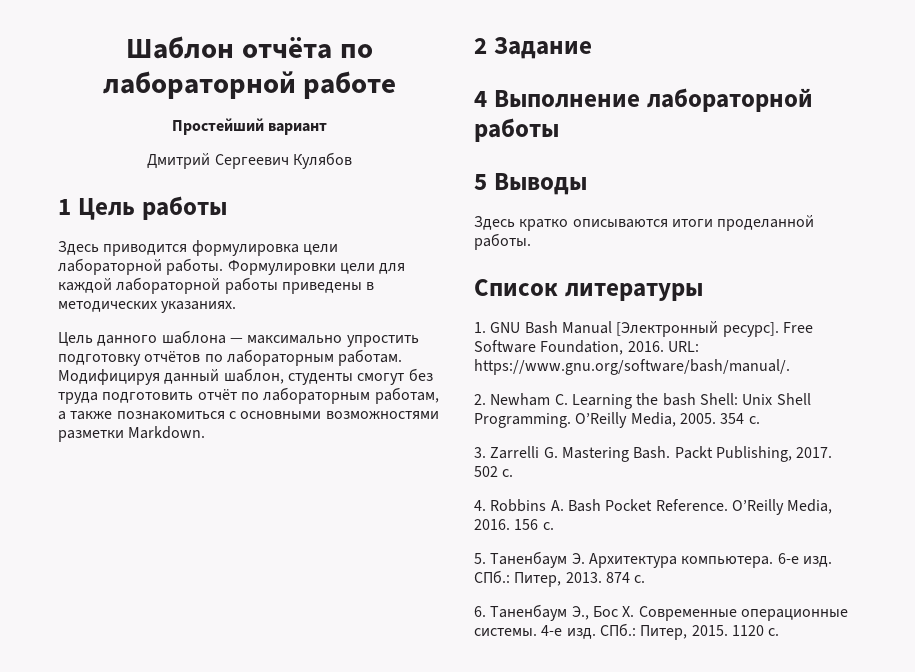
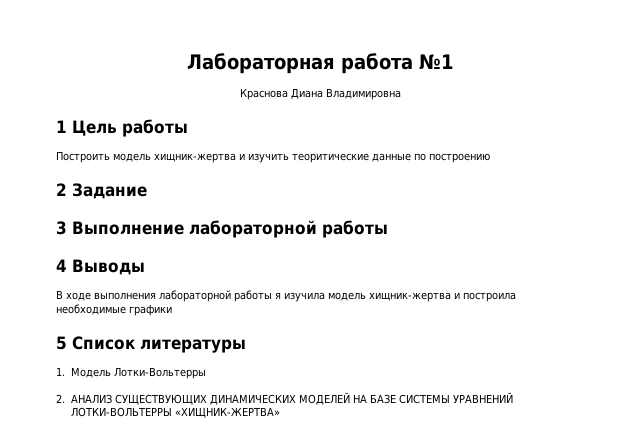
[126,36,373,59] [102,71,397,99] [171,118,328,135] [147,152,352,169] [58,196,227,220] [58,240,338,256] [58,258,406,275] [58,277,375,294] [58,301,237,313] [58,330,419,347] [58,349,403,366] [58,368,433,385] [58,387,439,404] [58,411,439,420] [58,426,206,442] Шаблон отчёта по лабораторной работе // Простейший вариант // Дмитрий Сергеевич Кулябов // 1 Цель работы // Здесь приводится формулировка цели лабораторной работы. Формулировки цели для каждой лабораторной работы приведены в методических указаниях. // Цель данного шаблона — максимально упростить подготовку отчётов по лабораторным работам. Модифицируя данный шаблон, студенты смогут без труда подготовить отчёт по лабораторным работам, а также познакомиться с основными возможностями разметки Markdown. -> [187,53,454,74] [240,88,401,100] [56,119,188,137] [56,151,490,163] Лабораторная работа №1 // Краснова Диана Владимировна // 1 Цель работы // Построить модель хищник-жертва и изучить теоритические данные по построению
[474,91,487,107] 4 -> [56,221,67,235] 3
[474,174,487,190] 5 -> [56,259,67,272] 4
[474,215,815,231] [474,233,531,250] [474,279,703,301] [474,321,813,337] [474,340,699,355] [474,359,790,375] [474,393,811,409] [474,412,760,428] [474,446,833,462] [474,466,514,477] [474,499,833,515] [474,519,554,530] [474,551,832,568] [474,570,646,587] [474,604,848,621] [474,623,780,640] Здесь кратко описываются итоги проделанной работы. // Список литературы // 1. GNU Bash Manual [Электронный ресурс]. Free Software Foundation, 2016. URL: https://www.gnu.org/software/bash/manual/. // 2. Newham C. Learning the bash Shell: Unix Shell Programming. O’Reilly Media, 2005. 354 с. // 3. Zarrelli G. Mastering Bash. Packt Publishing, 2017. 502 с. // 4. Robbins A. Bash Pocket Reference. O’Reilly Media, 2016. 156 с. // 5. Таненбаум Э. Архитектура компьютера. 6-е изд. СПб.: Питер, 2013. 874 с. // 6. Таненбаум Э., Бос Х. Современные операционные системы. 4-е изд. СПб.: Питер, 2015. 1120 с. -> [56,290,516,302] [56,304,172,316] [56,336,246,353] [56,367,206,379] [56,392,513,405] [70,407,280,418] В ходе выполнения лабораторной работы я изучила модель хищник-жертва и построила необходимые графики // 5 Список литературы // 1. Модель Лотки-Вольтерры // 2. АНАЛИЗ СУЩЕСТВУЮЩИХ ДИНАМИЧЕСКИХ МОДЕЛЕЙ НА БАЗЕ СИСТЕМЫ УРАВНЕНИЙ ЛОТКИ-ВОЛЬТЕРРЫ «ХИЩНИК-ЖЕРТВА»

